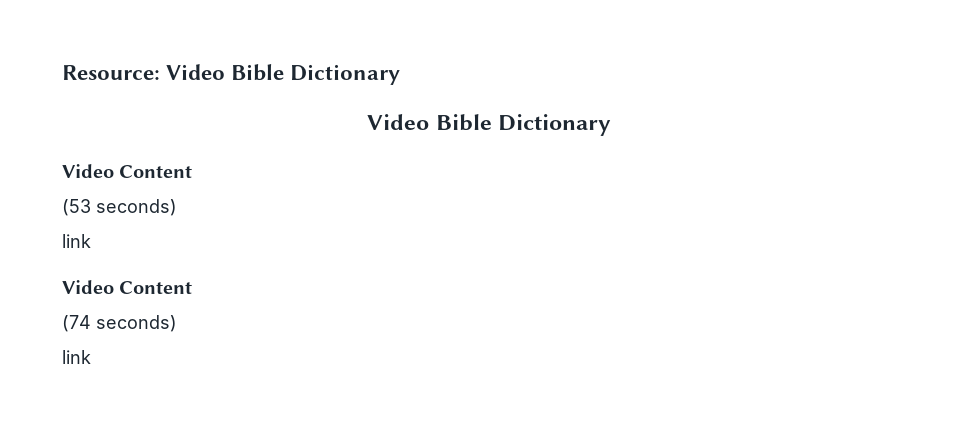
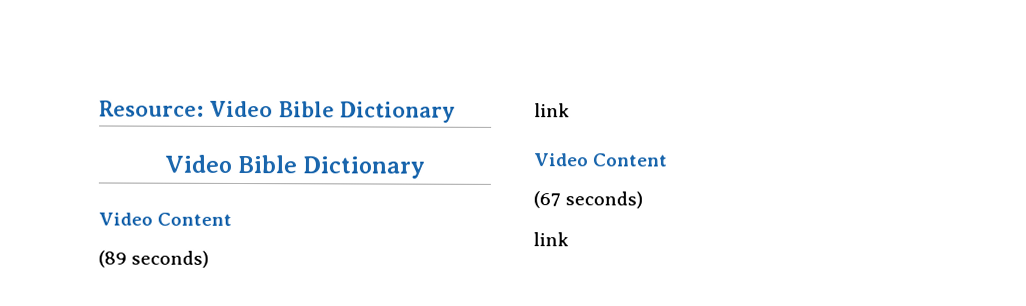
[62,199,91,216] (53 -> [98,250,127,268] (89
[62,315,91,332] (74 -> [533,191,561,209] (67

